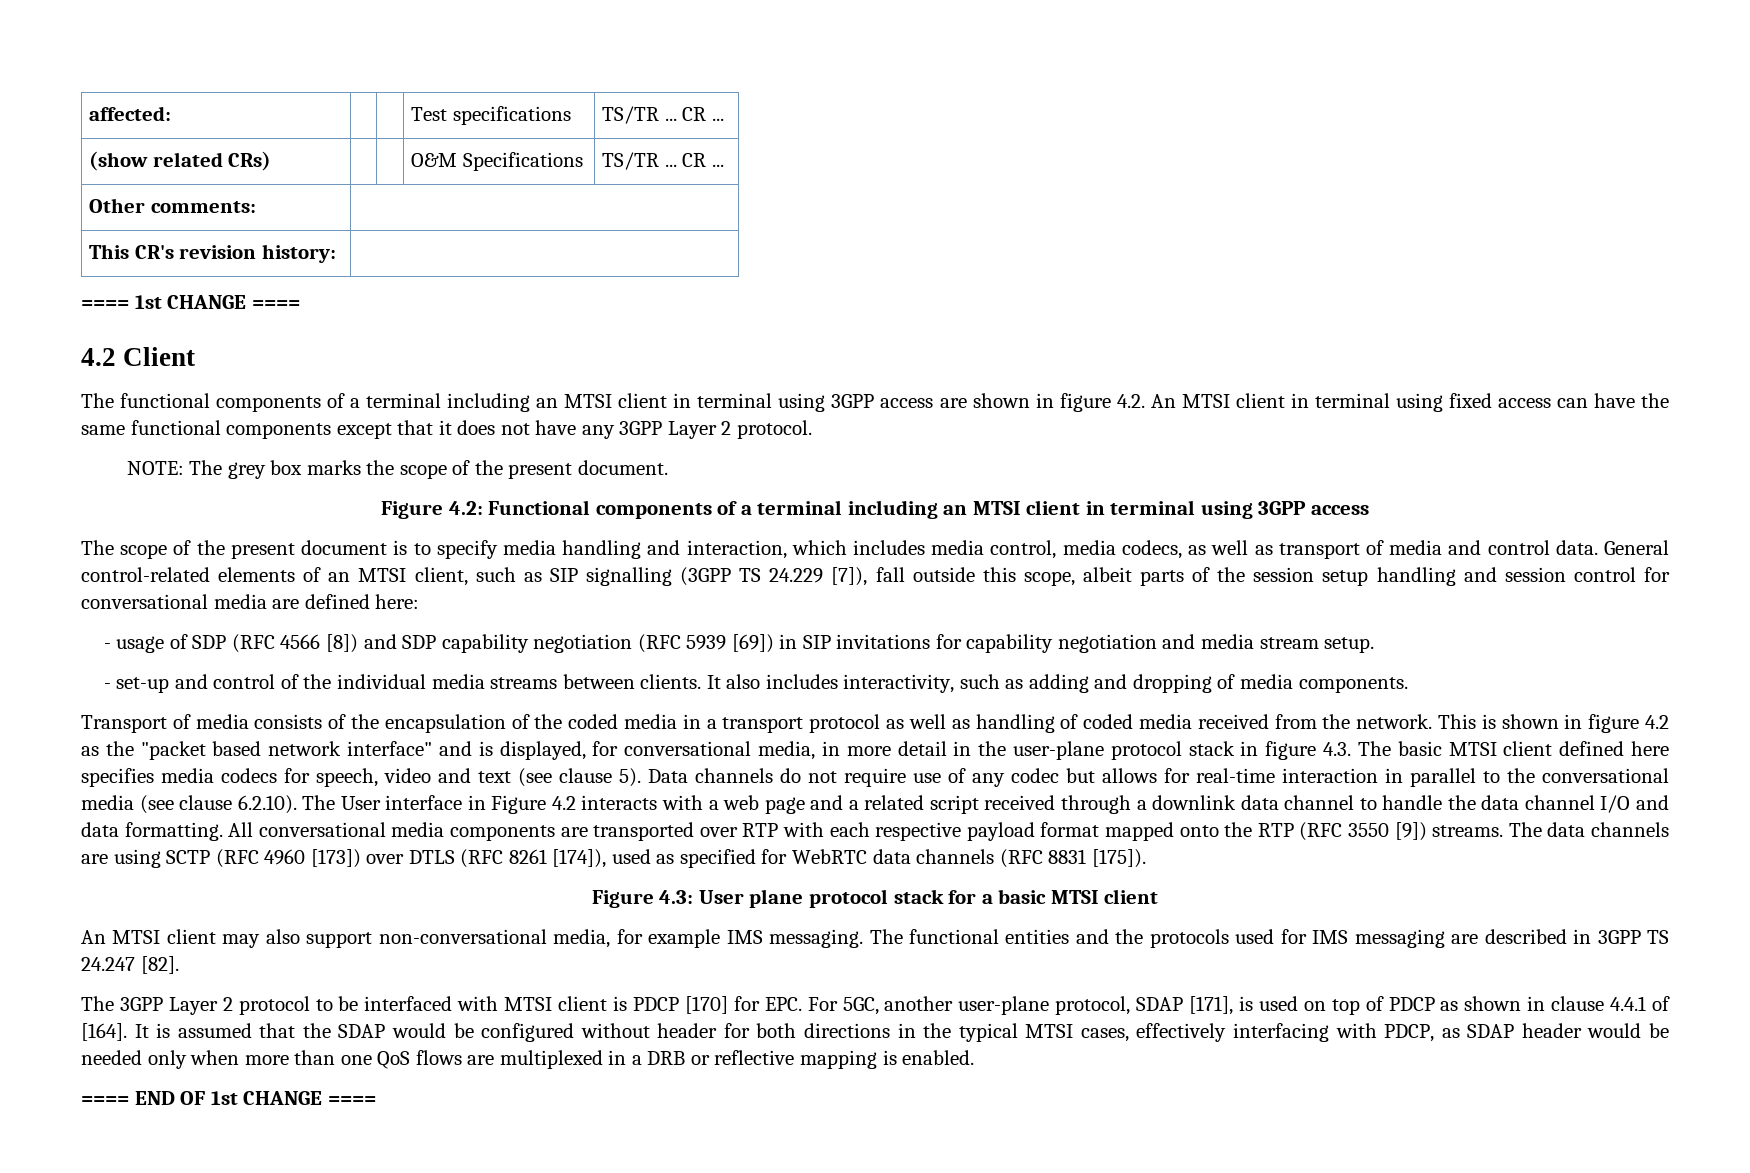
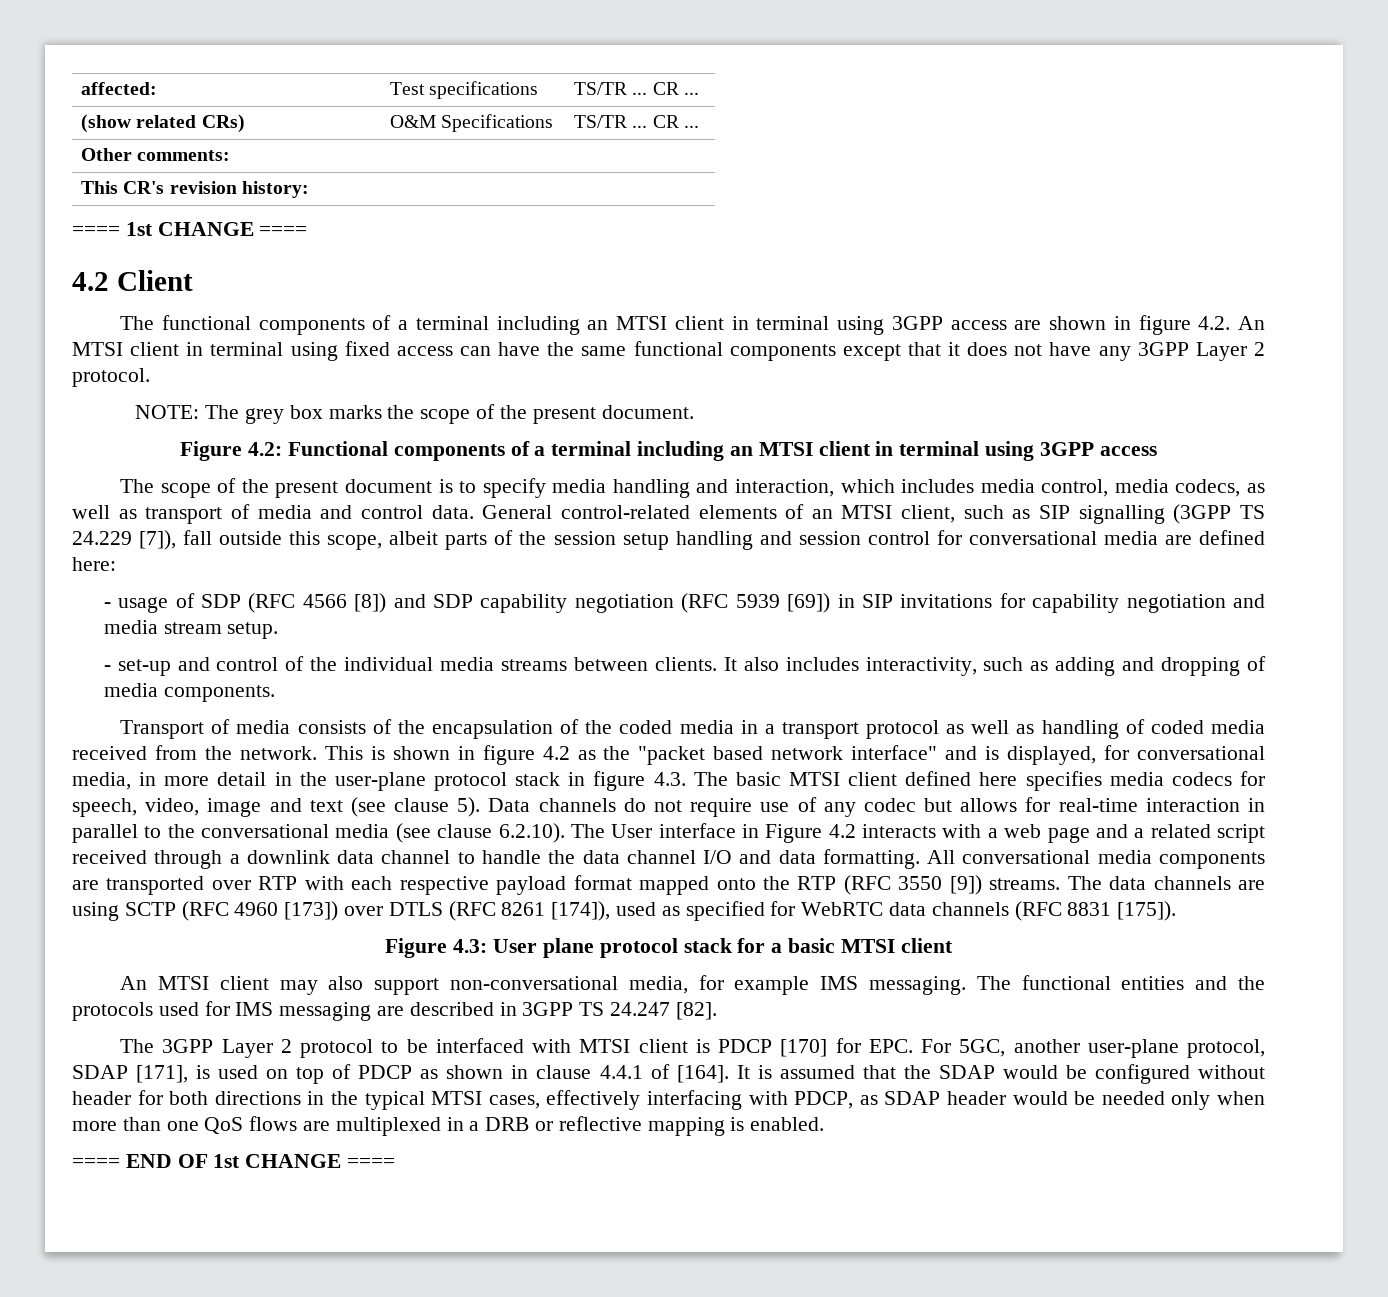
[384,768,431,783] video -> [145,798,262,817] video, image

